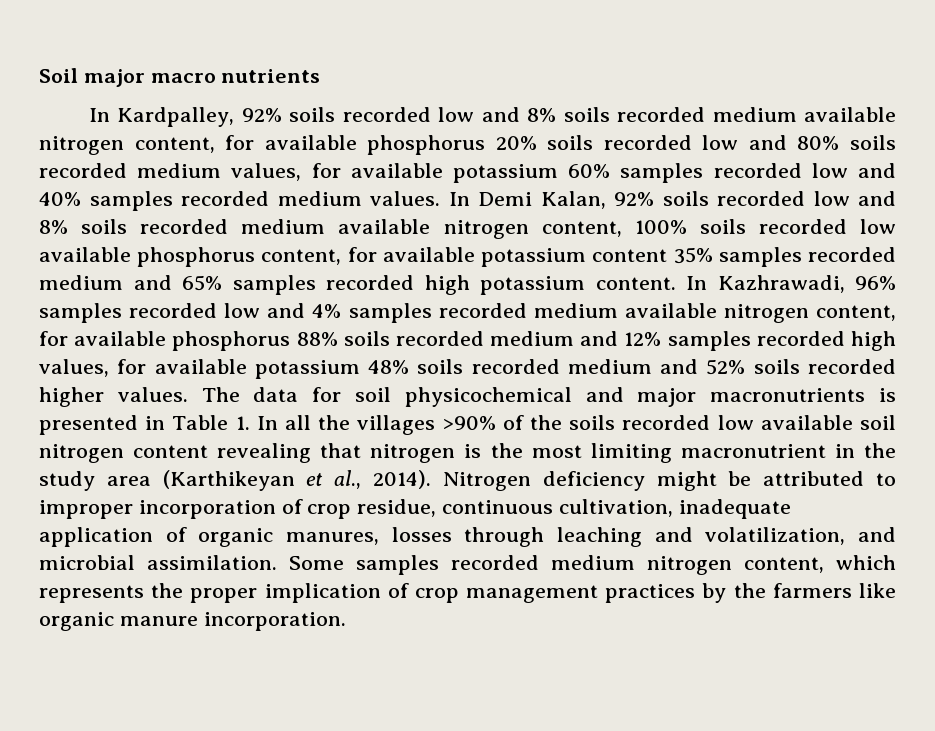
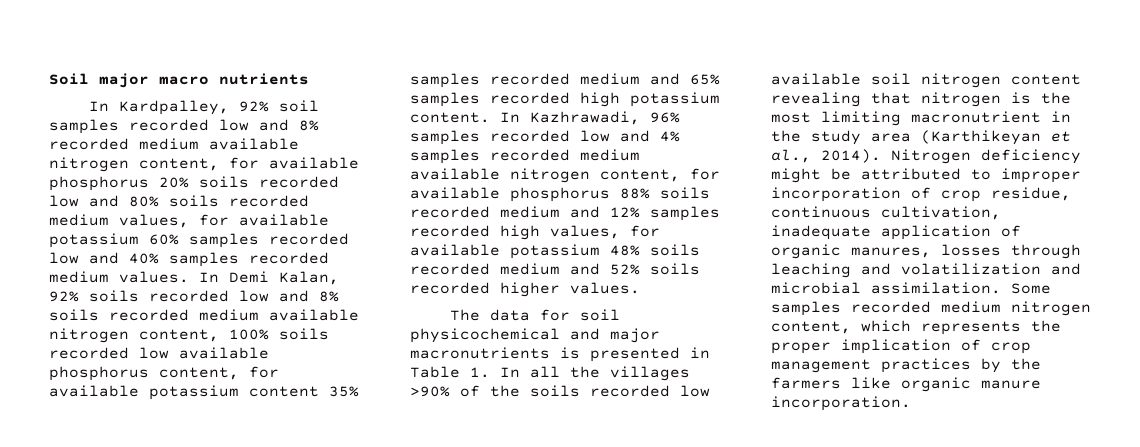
[289,107,610,122] soils recorded low and 8% soils -> [278,100,319,112] [49,119,319,134] soil samples recorded low and 8%
(188, 394) none -> (640, 288) //
[705,527,846,545] volatilization, -> [901,263,1041,275] volatilization

